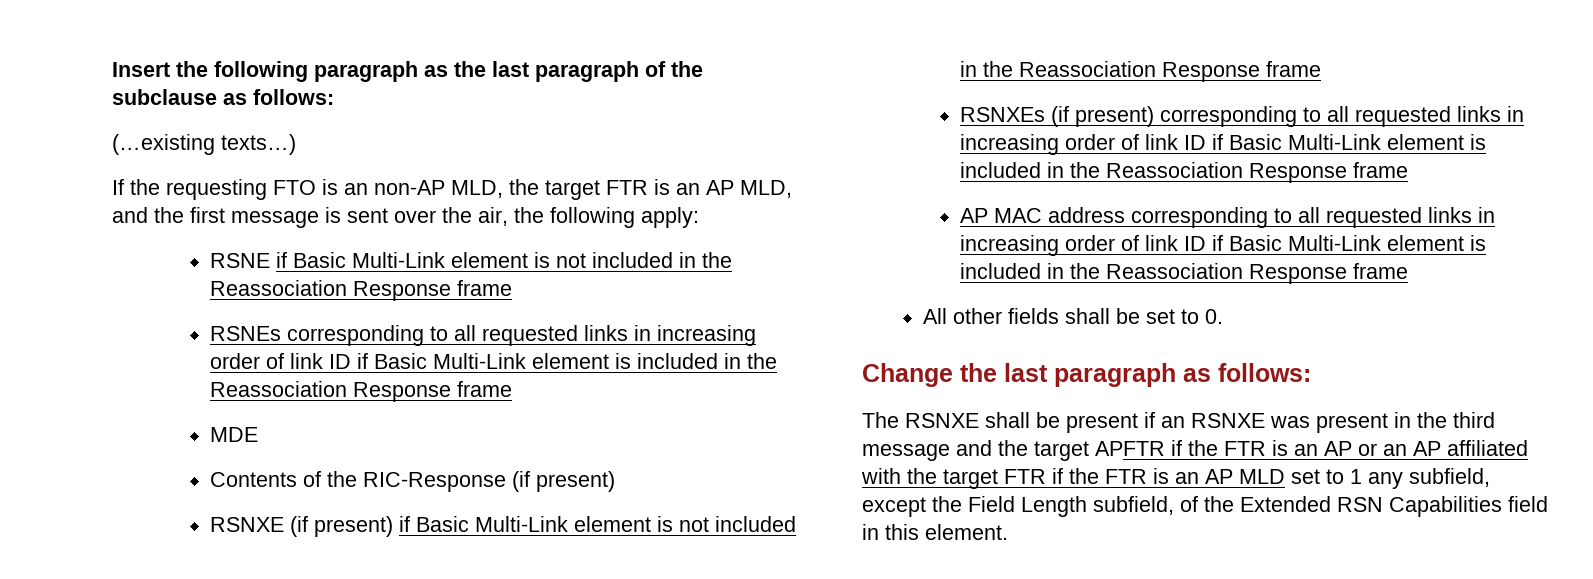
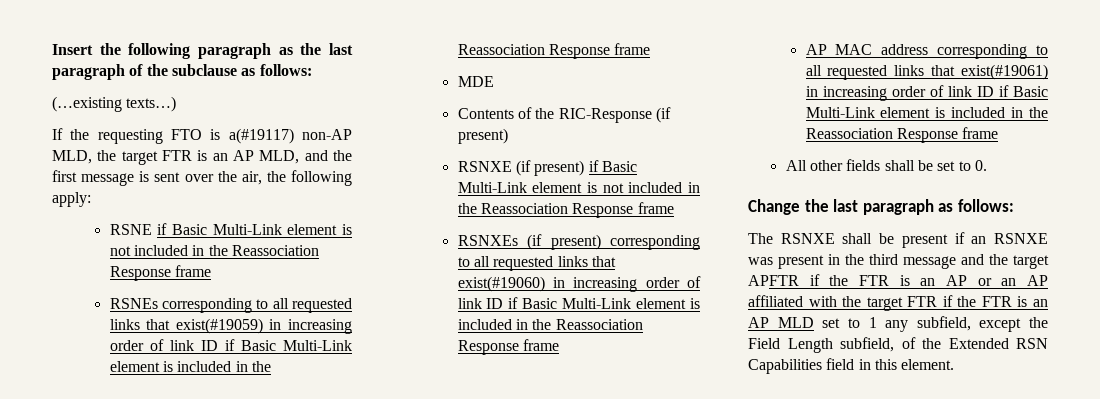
[344,183,368,195] an -> [228,128,294,144] a(#19117)
(629, 333) none -> [146,318,263,334] that exist(#19059)
(1502, 114) none -> [591,256,616,267] [457,276,545,292] that exist(#19060)
(1473, 215) none -> [931,64,1048,80] that exist(#19061)

